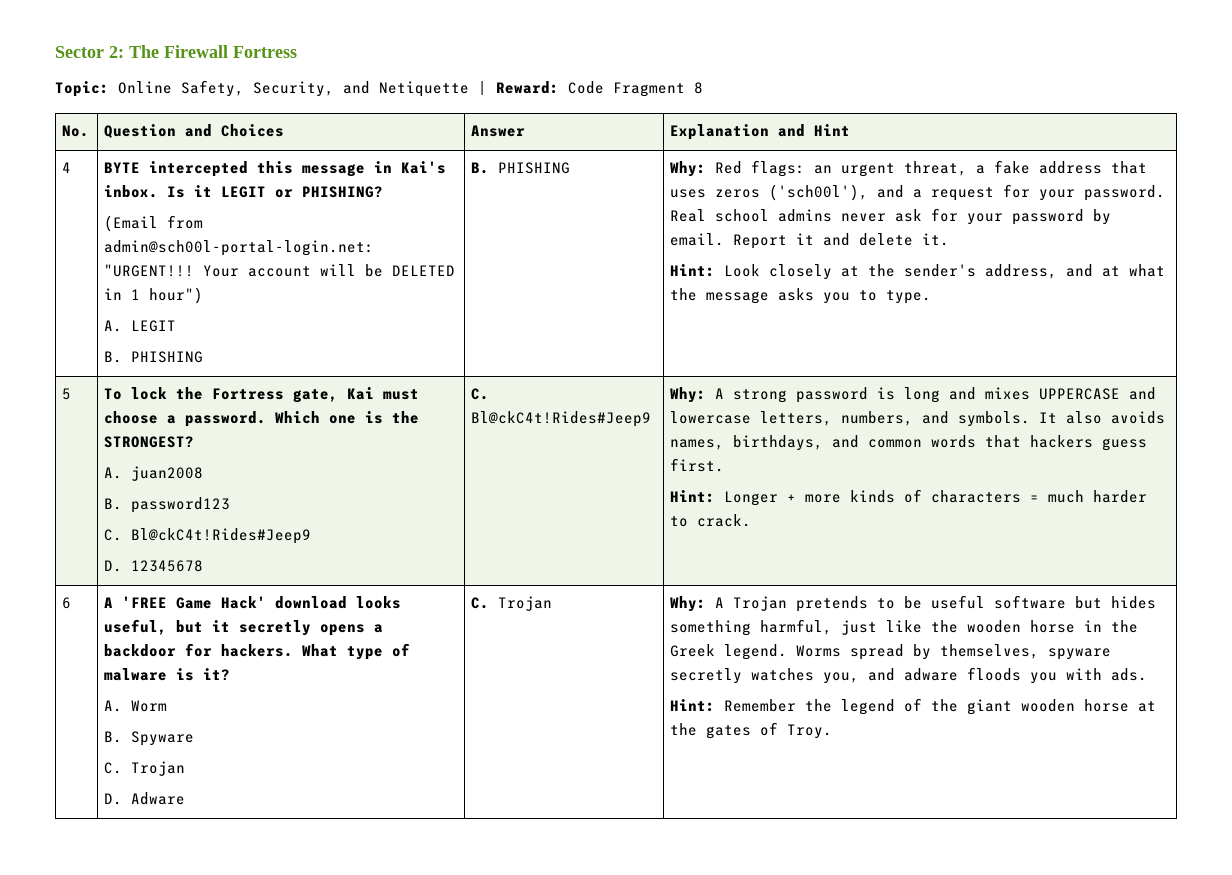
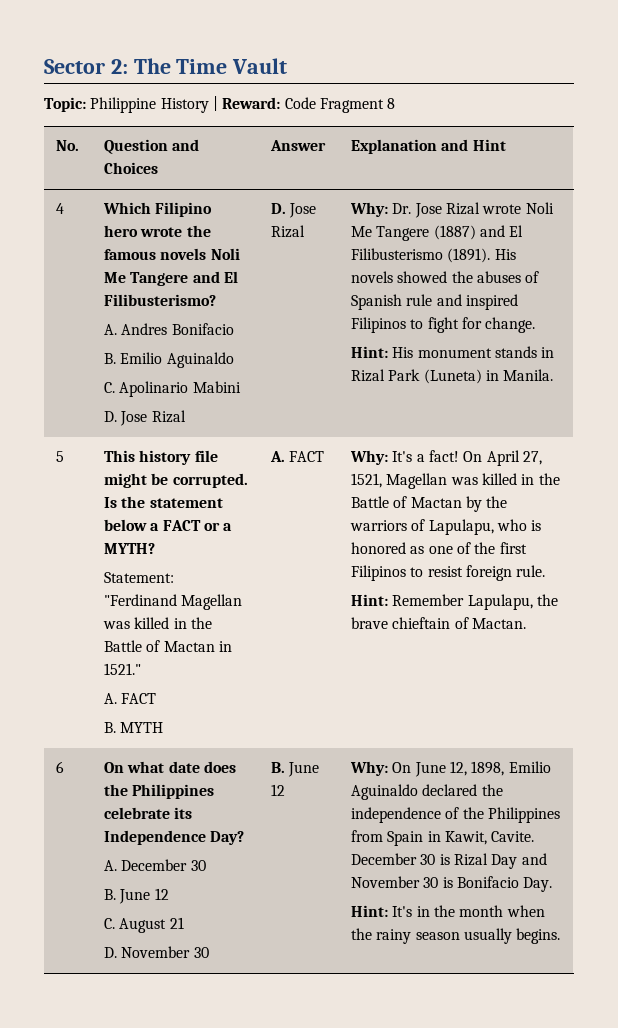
[164,45,297,58] Firewall Fortress -> [176,58,288,74] Time Vault
[118,80,469,97] Online Safety, Security, and Netiquette -> [90,97,209,113] Philippine History
[104,161,447,177] [104,185,384,198] [104,215,204,232] [104,240,375,256] [104,264,456,277] [104,287,204,304] [104,320,177,332] [104,351,204,363] [471,162,571,174] [670,160,1148,177] [670,184,1166,201] [670,208,1112,225] [670,233,950,249] [670,264,1166,280] [670,288,932,304] [62,388,72,400] [104,387,420,403] [104,411,420,427] [104,436,195,448] [104,466,204,481] [104,497,231,513] [104,528,312,544] [104,560,204,572] [471,388,490,400] [471,411,652,427] [670,387,1157,403] [670,411,1166,427] [670,435,1148,451] [670,458,725,472] [670,489,1148,506] [670,514,752,527] [62,597,72,609] [104,596,402,609] [104,619,384,636] [104,643,411,660] [104,668,231,681] [104,700,168,712] [104,731,195,746] [104,761,186,776] [104,792,186,805] [471,596,553,611] [670,595,1157,612] [670,619,1139,636] [670,644,1112,660] [670,667,1148,684] [670,698,1157,715] [670,722,833,739] BYTE intercepted this message in Kai's inbox. Is it LEGIT or PHISHING? // (Email from admin@sch00l-portal-login.net: "URGENT!!! Your account will be DELETED in 1 hour") // A. LEGIT // B. PHISHING | B. PHISHING | Why: Red flags: an urgent threat, a fake address that uses zeros ('sch00l'), and a request for your password. Real school admins never ask for your password by email. Report it and delete it. // Hint: Look closely at the sender's address, and at what the message asks you to type. // 5 | To lock the Fortress gate, Kai must choose a password. Which one is the STRONGEST? // A. juan2008 // B. password123 // C. Bl@ckC4t!Rides#Jeep9 // D. 12345678 | C. Bl@ckC4t!Rides#Jeep9 | Why: A strong password is long and mixes UPPERCASE and lowercase letters, numbers, and symbols. It also avoids names, birthdays, and common words that hackers guess first. // Hint: Longer + more kinds of characters = much harder to crack. // 6 | A 'FREE Game Hack' download looks useful, but it secretly opens a backdoor for hackers. What type of malware is it? // A. Worm // B. Spyware // C. Trojan // D. Adware | C. Trojan | Why: A Trojan pretends to be useful software but hides something harmful, just like the wooden horse in the Greek legend. Worms spread by themselves, spyware secretly watches you, and adware floods you with ads. // Hint: Remember the legend of the giant wooden horse at the gates of Troy. -> [103,202,213,217] [104,225,211,237] [104,248,240,260] [104,271,239,286] [104,294,217,306] [104,323,234,335] [104,352,234,368] [104,381,241,397] [104,410,186,426] [271,203,317,218] [271,225,306,238] [350,202,554,218] [351,225,524,241] [351,248,516,263] [351,271,540,283] [351,294,519,310] [351,317,536,333] [351,346,555,358] [351,369,554,384] [56,451,65,462] [104,450,218,465] [104,473,248,488] [104,496,223,508] [104,519,233,531] [104,543,156,554] [104,572,175,583] [104,594,243,610] [103,617,213,629] [104,640,233,652] [104,663,142,675] [104,693,157,704] [104,722,164,733] [270,451,325,462] [350,450,542,466] [351,473,560,489] [351,496,508,512] [350,519,542,535] [351,542,527,554] [351,565,546,581] [351,594,559,610] [351,617,527,629] [56,761,65,773] [104,761,237,773] [104,784,215,799] [104,807,193,819] [104,830,245,845] [104,859,206,871] [104,888,169,904] [104,917,184,933] [104,946,209,958] [271,762,320,777] [271,784,286,796] [350,761,551,777] [351,784,503,800] [351,807,561,823] [351,830,535,846] [351,853,547,869] [351,876,553,892] [351,905,545,917] [351,928,561,944] Which Filipino hero wrote the famous novels Noli Me Tangere and El Filibusterismo? // A. Andres Bonifacio // B. Emilio Aguinaldo // C. Apolinario Mabini // D. Jose Rizal | D. Jose Rizal | Why: Dr. Jose Rizal wrote Noli Me Tangere (1887) and El Filibusterismo (1891). His novels showed the abuses of Spanish rule and inspired Filipinos to fight for change. // Hint: His monument stands in Rizal Park (Luneta) in Manila. // 5 | This history file might be corrupted. Is the statement below a FACT or a MYTH? // Statement: "Ferdinand Magellan was killed in the Battle of Mactan in 1521." // A. FACT // B. MYTH | A. FACT | Why: It's a fact! On April 27, 1521, Magellan was killed in the Battle of Mactan by the warriors of Lapulapu, who is honored as one of the first Filipinos to resist foreign rule. // Hint: Remember Lapulapu, the brave chieftain of Mactan. // 6 | On what date does the Philippines celebrate its Independence Day? // A. December 30 // B. June 12 // C. August 21 // D. November 30 | B. June 12 | Why: On June 12, 1898, Emilio Aguinaldo declared the independence of the Philippines from Spain in Kawit, Cavite. December 30 is Rizal Day and November 30 is Bonifacio Day. // Hint: It's in the month when the rainy season usually begins.

